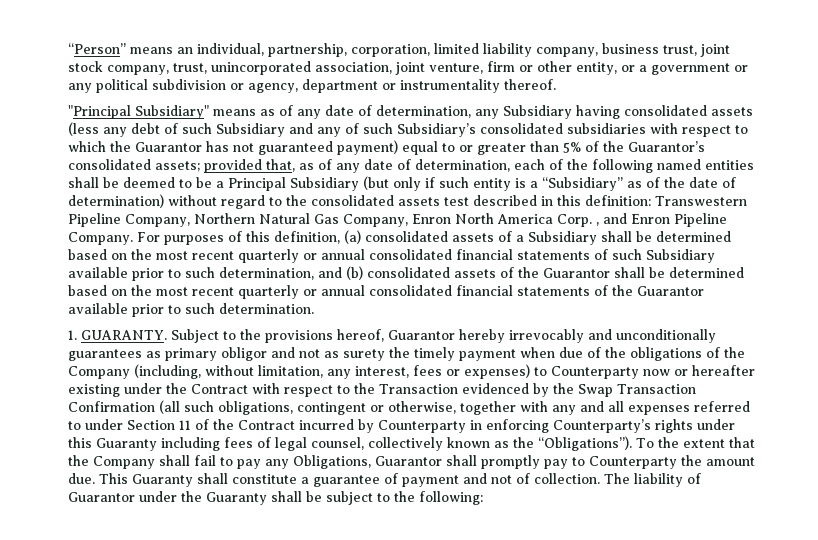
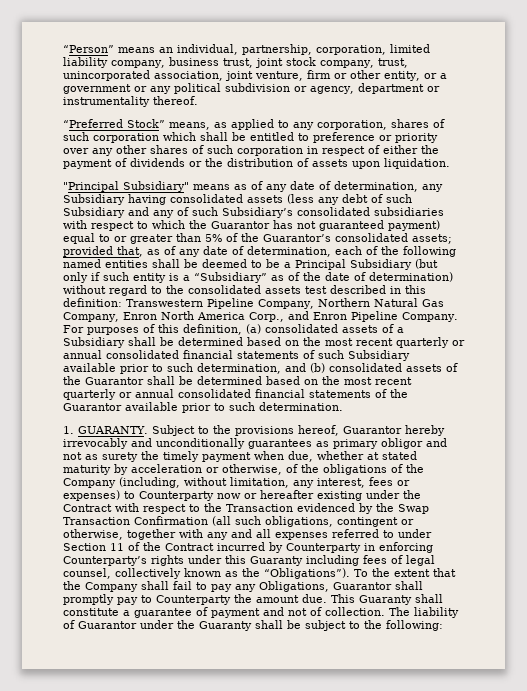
(556, 84) none -> [63,119,445,130] [63,132,438,143] [63,145,439,156] [63,158,450,169] // “Preferred Stock” means, as applied to any corporation, shares of such corporation which shall be entitled to preference or priority over any other shares of such corporation in respect of either the payment of dividends or the distribution of assets upon liquidation.
[557,214,599,227] Corp. , -> [248,312,284,322] Corp.,
[559,347,583,358] due -> [288,451,417,462] [63,464,282,475] due, whether at stated maturity by acceleration or otherwise,

